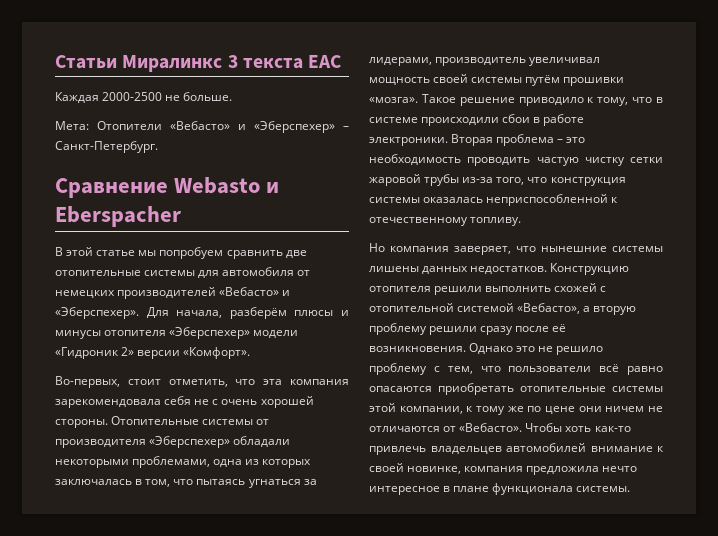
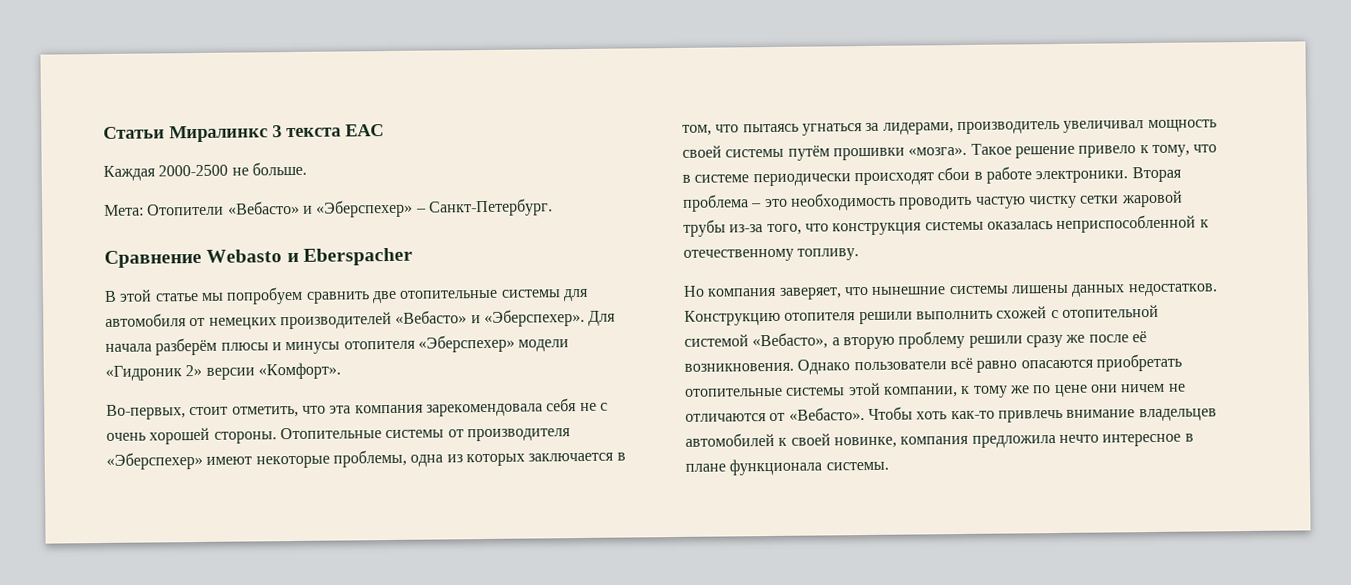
[176,310,223,318] начала, -> [105,343,152,352] начала
[233,436,291,447] [55,456,211,468] обладали некоторыми проблемами, -> [206,449,407,469] имеют некоторые проблемы,
[55,479,132,485] заключалась -> [528,452,615,462] заключается
[518,97,584,106] приводило -> [1078,145,1137,158] привело
[421,117,500,126] происходили -> [752,172,934,187] периодически происходят
(514, 330) none -> [1065,334,1086,343] же
[516,346,604,355] [369,363,501,375] это не решило проблему с тем, что -> (851, 367) none
(426, 450) none -> [1066,409,1136,418] внимание
[590,446,653,452] внимание -> (775, 439) none

